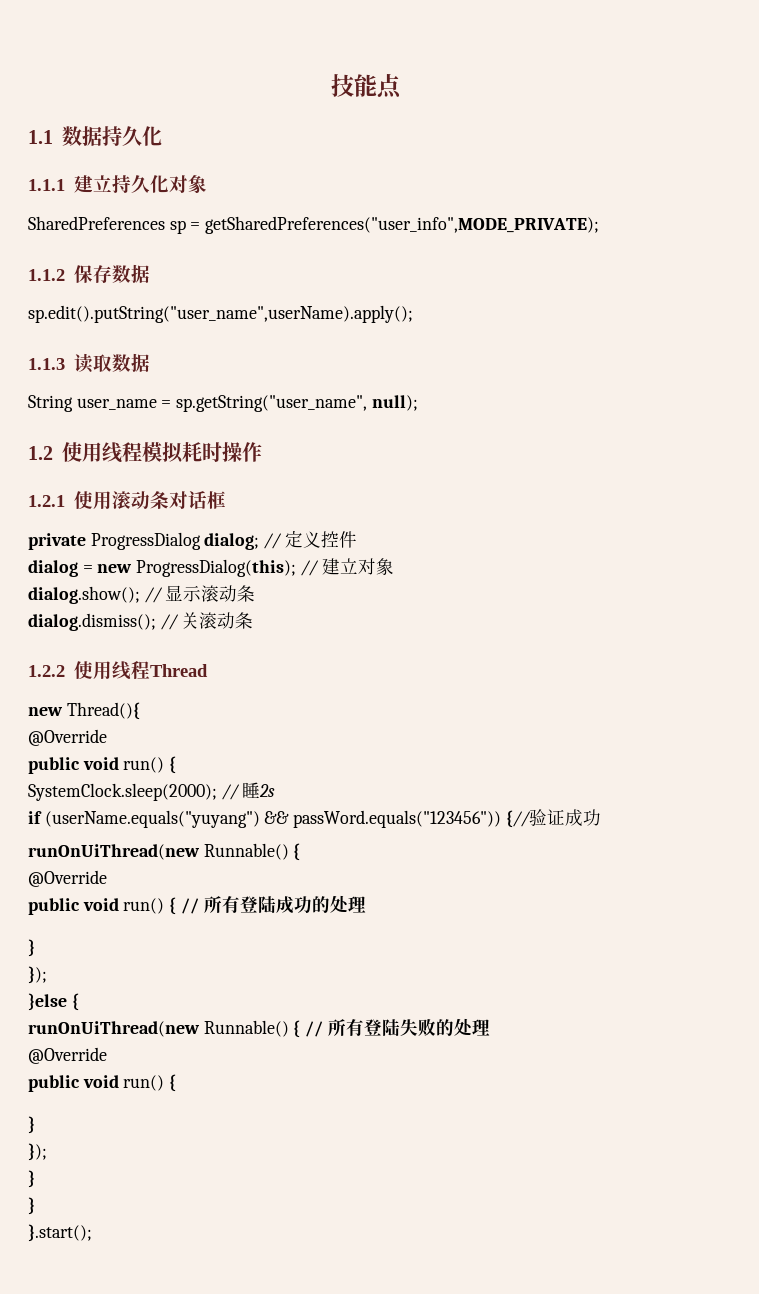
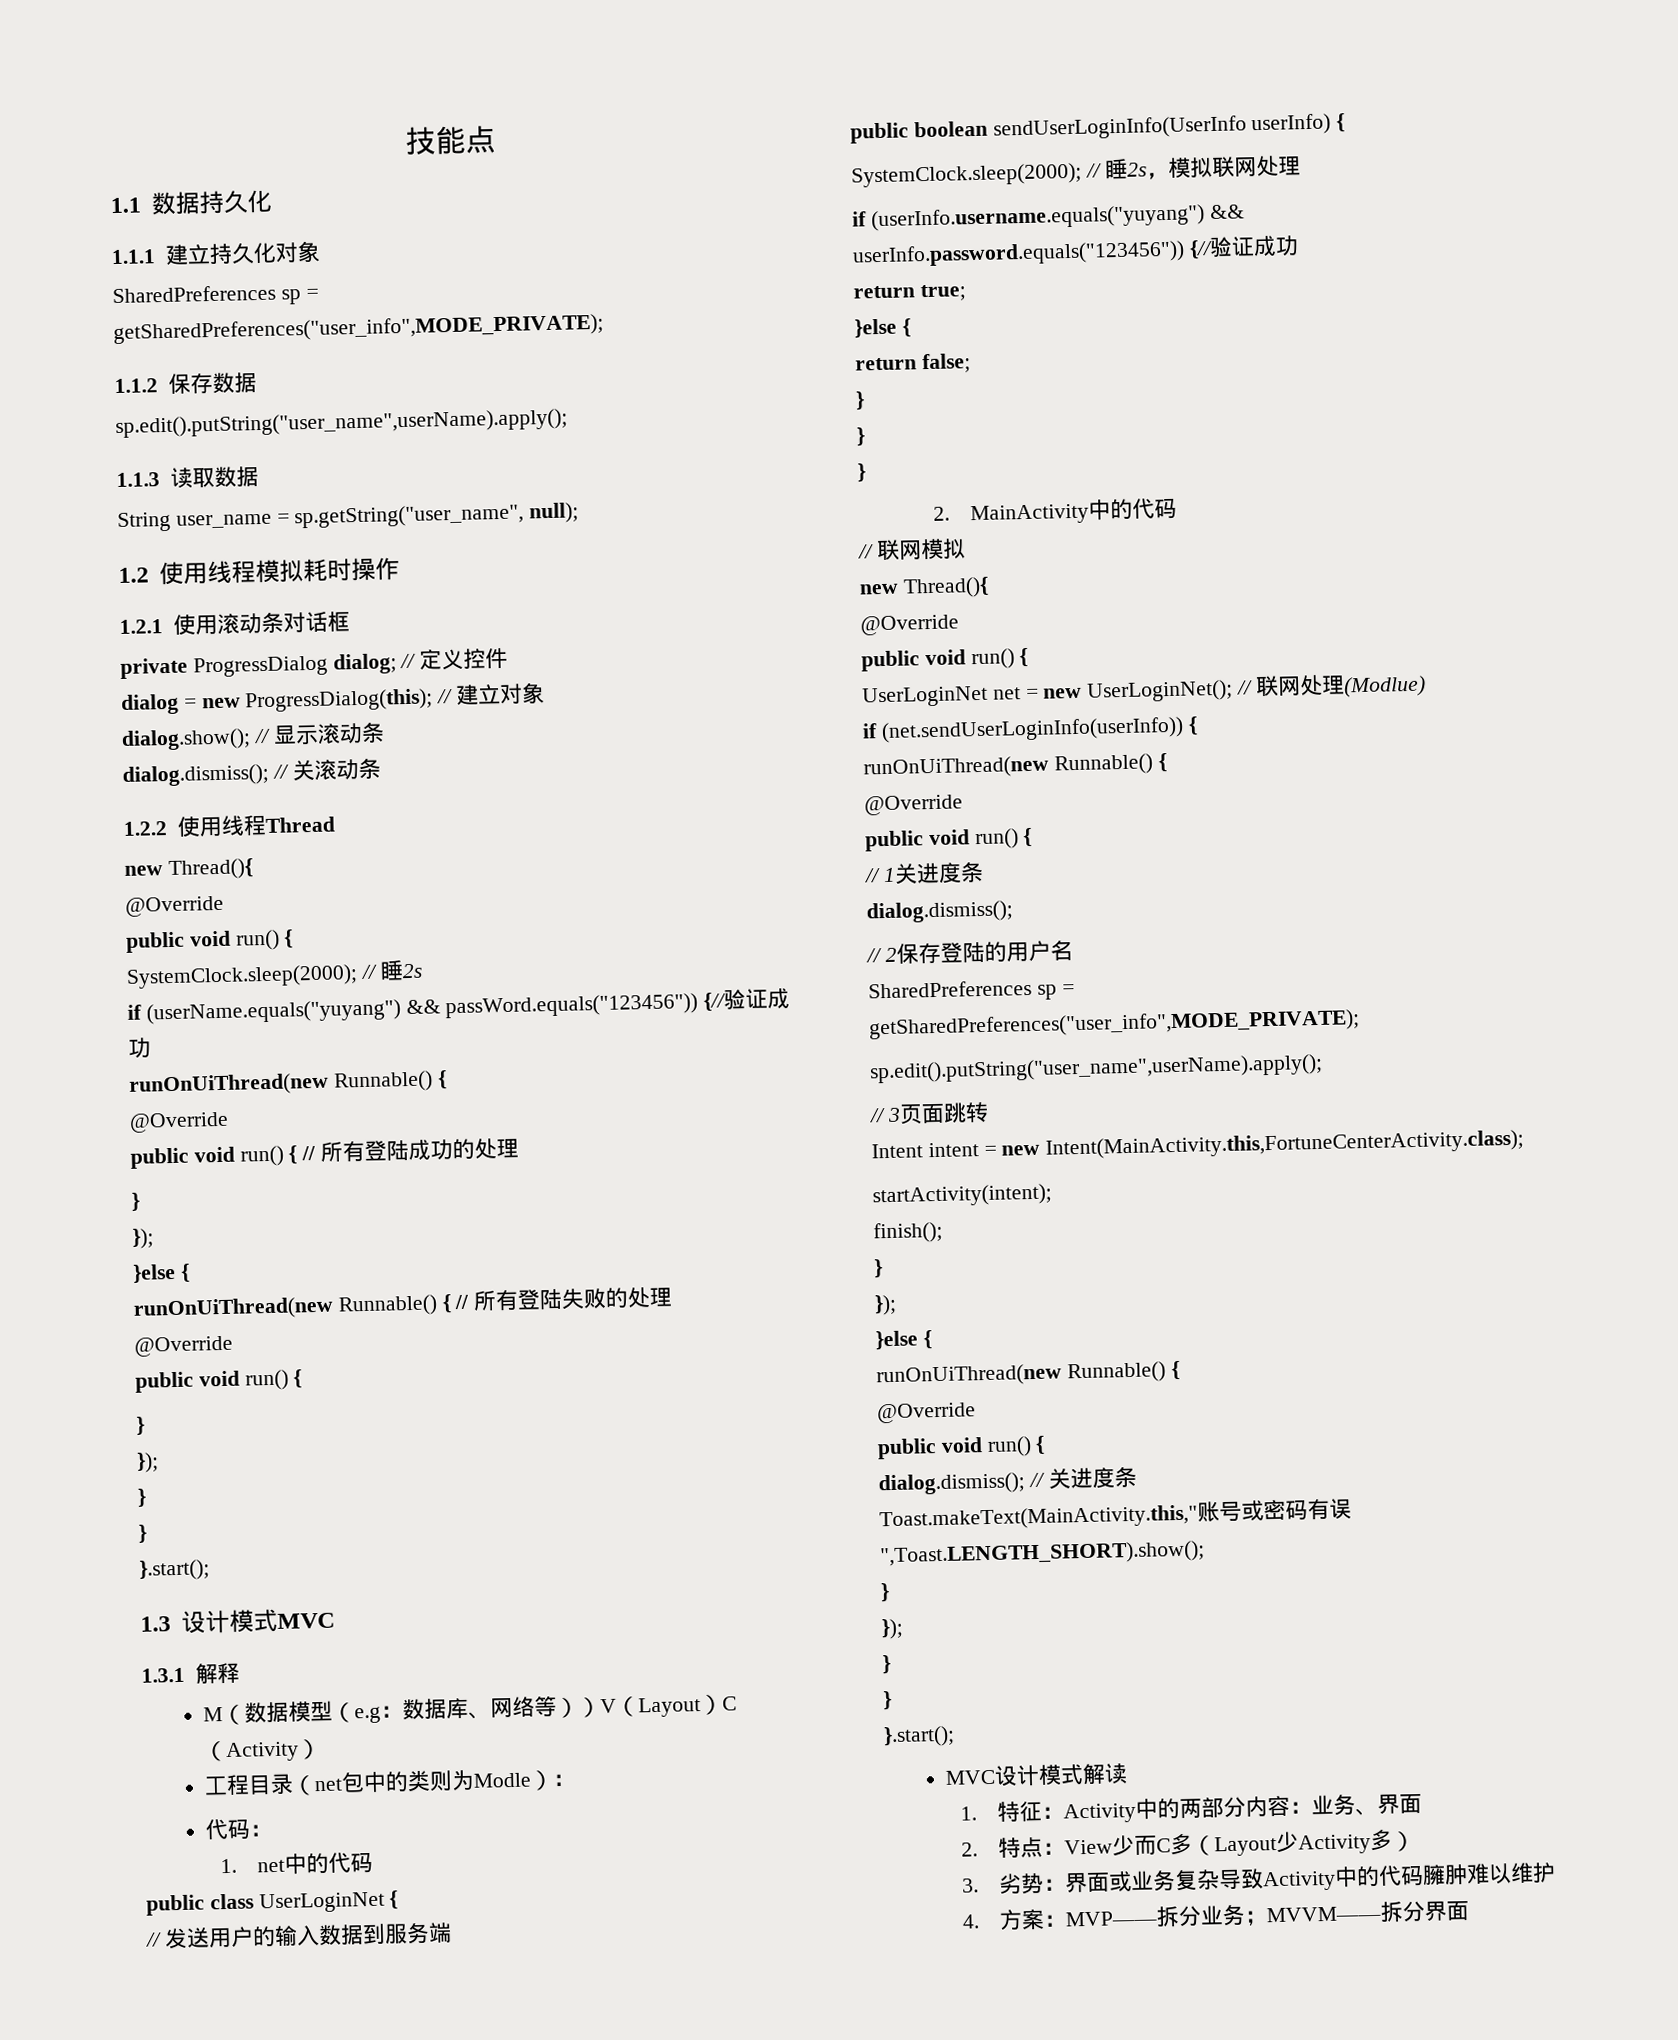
(92, 1233) none -> [140,1608,335,1634] [141,1662,240,1685] [203,1694,738,1726] [203,1739,322,1762] [204,1769,576,1796] [205,1818,273,1840] [219,1851,374,1875] [146,1890,399,1916] [145,1922,452,1949] [850,113,1346,144] [851,155,1301,188] [852,204,1245,232] [852,235,1299,268] [853,284,966,302] [854,318,911,339] [855,353,971,374] [855,391,865,411] [856,427,865,447] [857,463,866,483] [932,497,1178,526] [858,538,966,561] [859,576,989,599] [860,614,959,636] [861,647,1029,672] [862,674,1426,708] [862,716,1198,744] [863,753,1167,780] [864,794,963,816] [865,827,1033,852] [864,861,984,885] [866,900,1013,924] [866,940,1073,964] [868,979,1075,1000] [868,1009,1360,1040] [869,1053,1323,1084] [869,1101,989,1125] [871,1129,1525,1160] [872,1183,1052,1208] [873,1221,943,1244] [874,1259,883,1279] [874,1294,897,1316] [875,1330,932,1351] [876,1360,1180,1388] [877,1402,976,1424] [877,1435,1046,1460] [878,1466,1137,1496] [879,1498,1352,1532] [880,1540,1205,1568] [880,1583,890,1603] [881,1618,903,1640] [882,1655,891,1675] [883,1691,892,1711] [883,1725,955,1748] [945,1763,1129,1787] [959,1793,1423,1824] [960,1829,1416,1858] [961,1862,1557,1895] [961,1900,1470,1931] // 1.3设计模式MVC // 1.3.1解释 // M（数据模型（e.g：数据库、网络等））V（Layout）C（Activity） // 工程目录（net包中的类则为Modle）： // 代码： // 1. net中的代码 // public class UserLoginNet { // // 发送用户的输入数据到服务端 // public boolean sendUserLoginInfo(UserInfo userInfo) { // SystemClock.sleep(2000); // 睡2s，模拟联网处理 // if (userInfo.username.equals("yuyang") && userInfo.password.equals("123456")) {//验证成功 // return true; // }else { // return false; // } // } // } // 2. MainActivity中的代码 // // 联网模拟 // new Thread(){ // @Override // public void run() { // UserLoginNet net = new UserLoginNet(); // 联网处理(Modlue) // if (net.sendUserLoginInfo(userInfo)) { // runOnUiThread(new Runnable() { // @Override // public void run() { // // 1关进度条 // dialog.dismiss(); // // 2保存登陆的用户名 // SharedPreferences sp = getSharedPreferences("user_info",MODE_PRIVATE); // sp.edit().putString("user_name",userName).apply(); // // 3页面跳转 // Intent intent = new Intent(MainActivity.this,FortuneCenterActivity.class); // startActivity(intent); // finish(); // } // }); // }else { // runOnUiThread(new Runnable() { // @Override // public void run() { // dialog.dismiss(); // 关进度条 // Toast.makeText(MainActivity.this,"账号或密码有误",Toast.LENGTH_SHORT).show(); // } // }); // } // } // }.start(); // MVC设计模式解读 // 1.特征：Activity中的两部分内容：业务、界面 // 2.特点：View少而C多（Layout少Activity多） // 3.劣势：界面或业务复杂导致Activity中的代码臃肿难以维护 // 4.方案：MVP——拆分业务；MVVM——拆分界面

